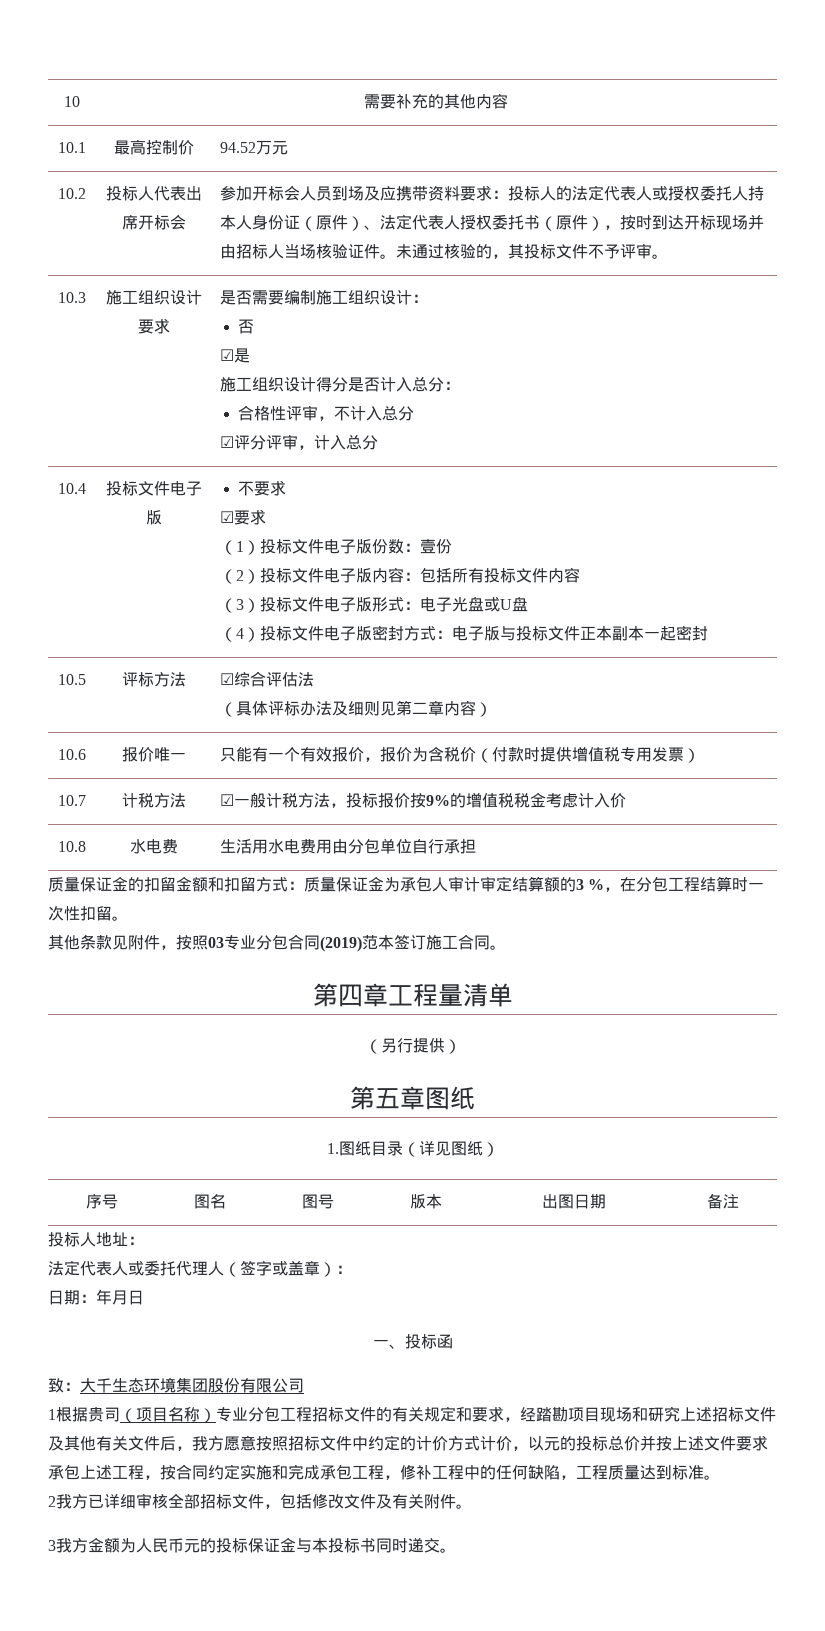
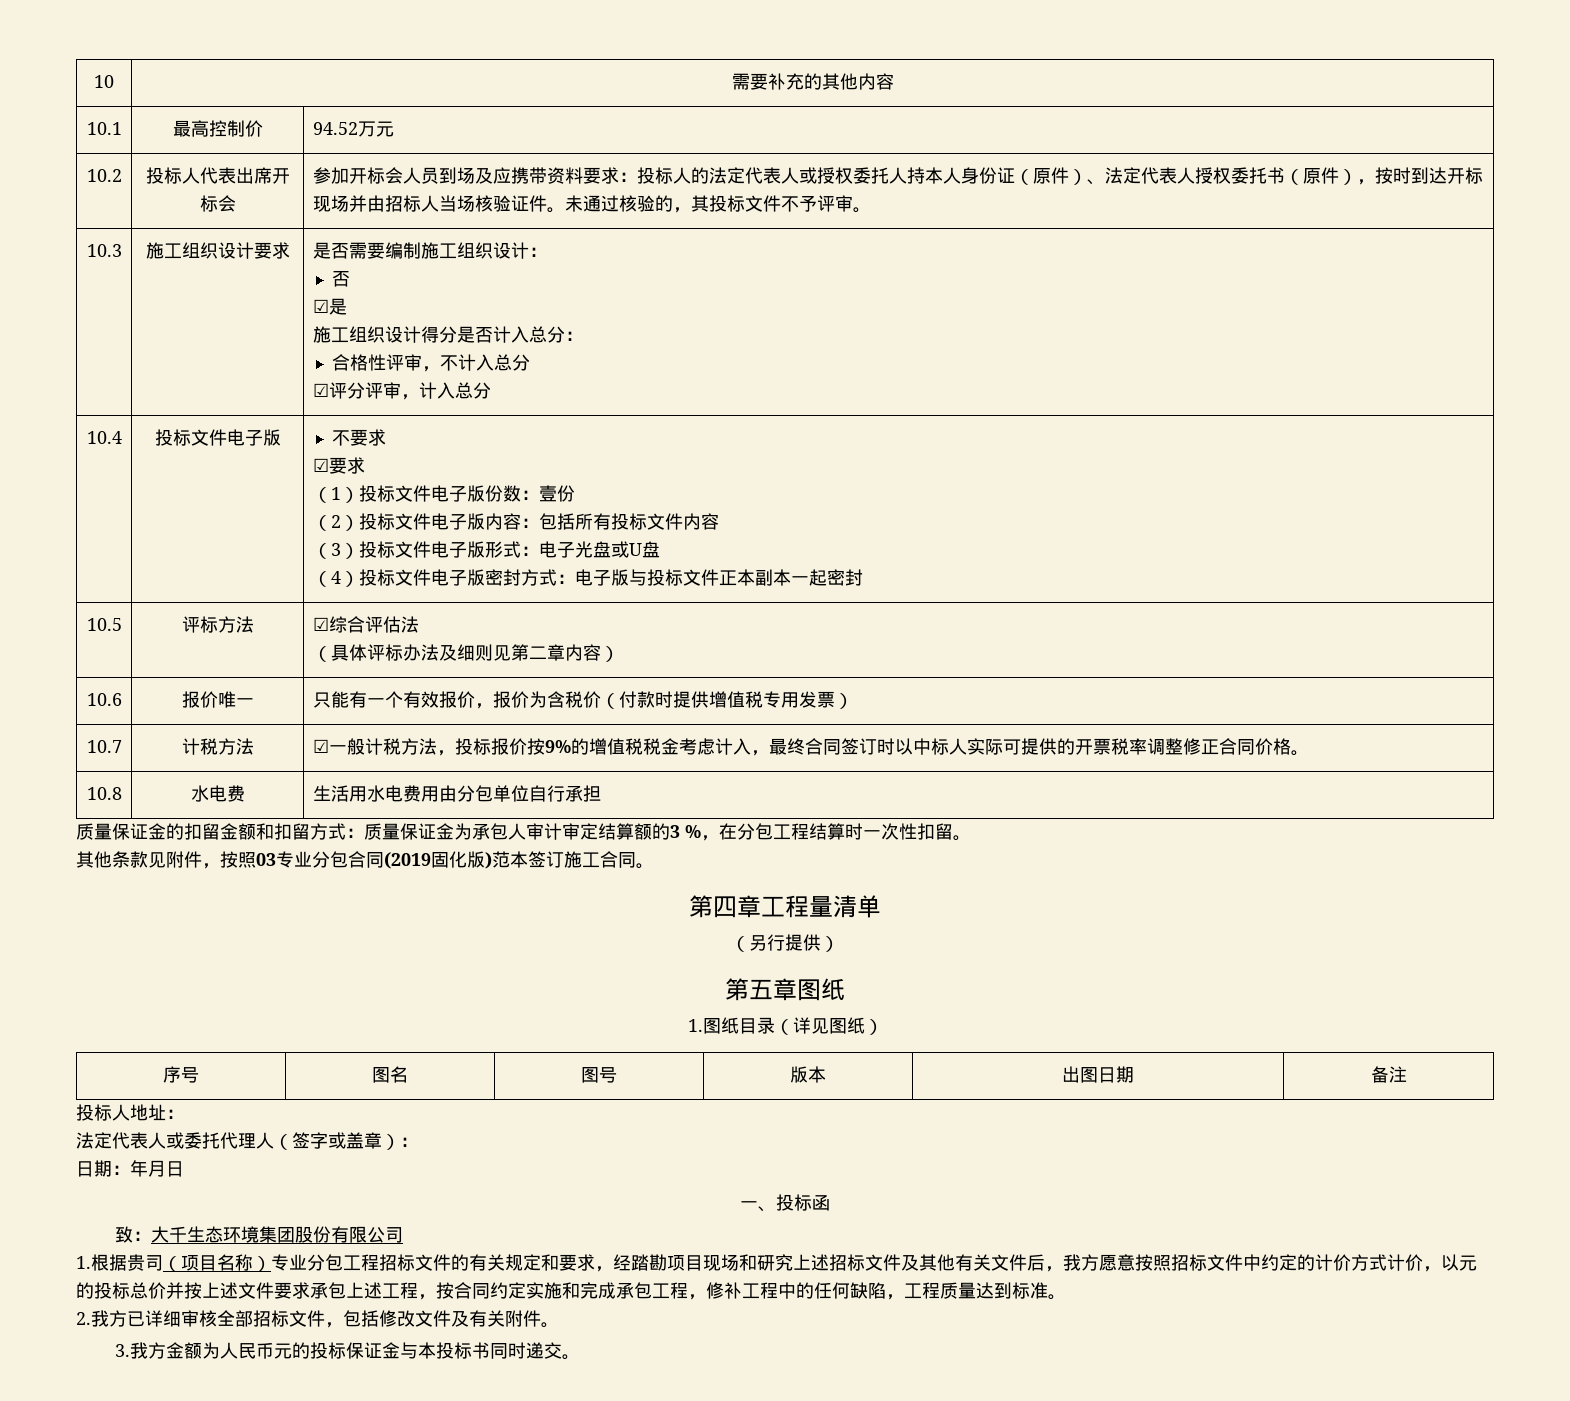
[610,793,627,808] 价 -> [750,738,1309,756] ，最终合同签订时以中标人实际可提供的开票税率调整修正合同价格。
[320,936,362,952] (2019) -> [384,851,492,869] (2019固化版)
[48,1409,56,1420] 1 -> [76,1256,91,1269] 1.
[48,1496,56,1507] 2 -> [76,1312,91,1325] 2.
[48,1540,56,1551] 3 -> [114,1344,130,1357] 3.

